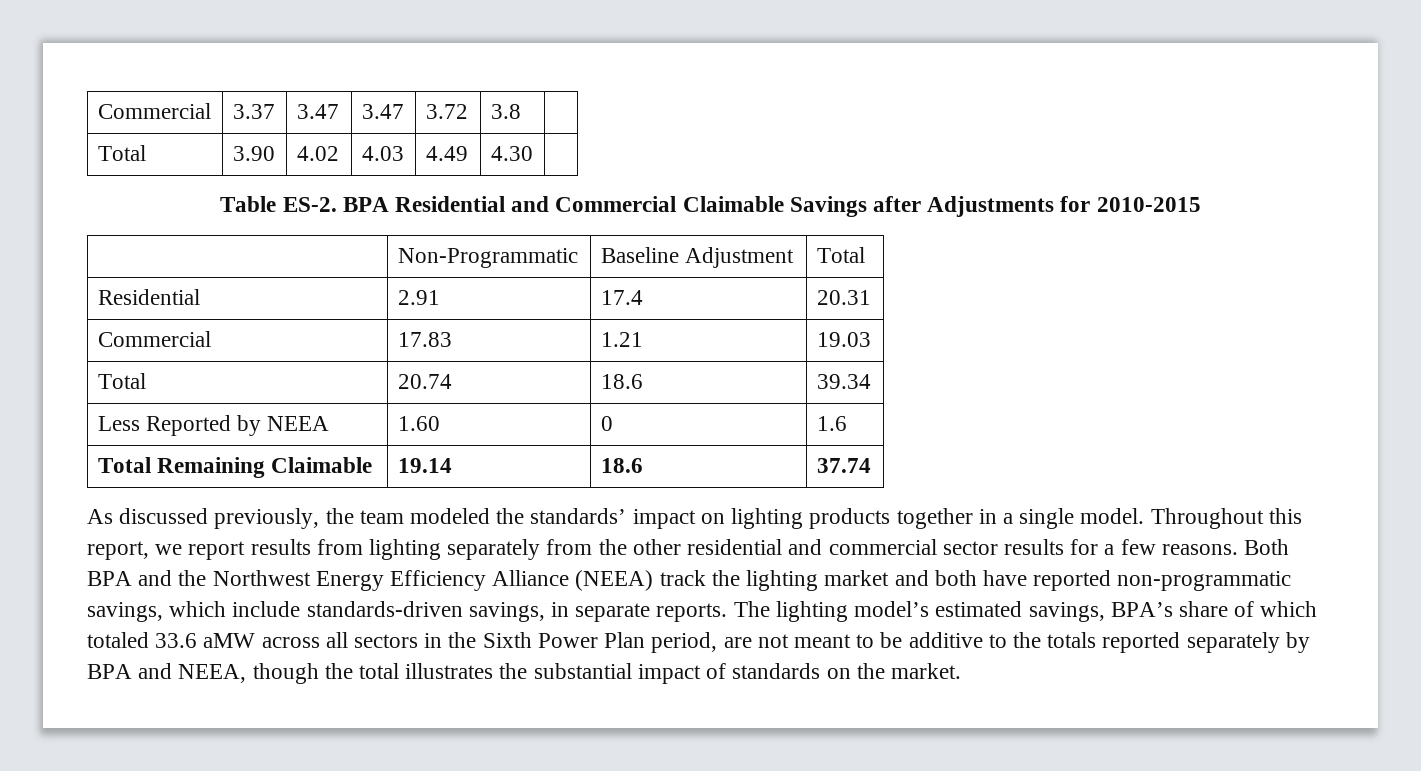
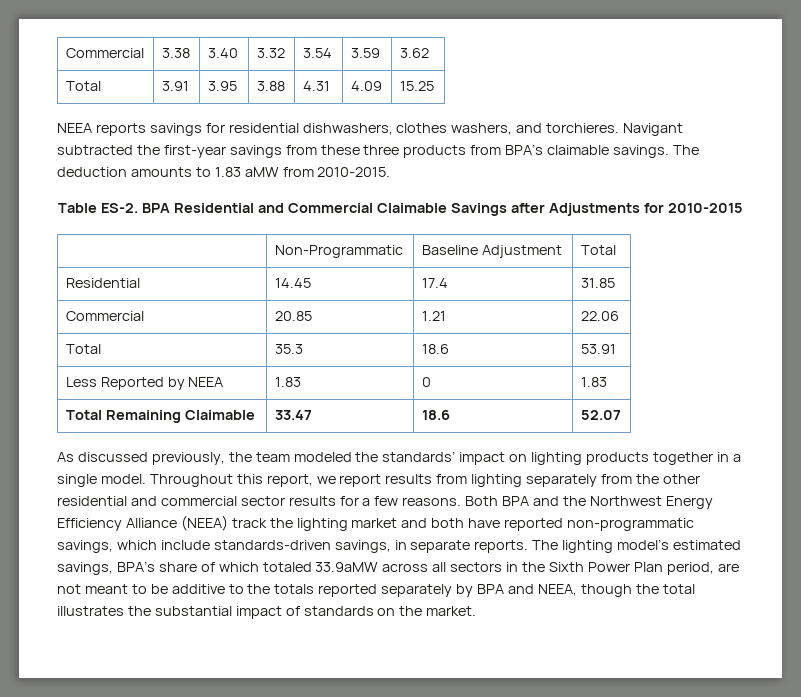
[97,103,211,119] [232,104,275,119] [296,104,339,119] [361,104,404,119] [425,104,468,119] [490,104,521,119] [97,145,146,161] [232,146,275,161] [296,146,339,161] [361,146,404,161] [425,146,468,161] [490,146,533,161] Commercial | 3.37 | 3.47 | 3.47 | 3.72 | 3.8 | // Total | 3.90 | 4.02 | 4.03 | 4.49 | 4.30 | -> [65,48,144,58] [161,48,190,58] [207,48,238,58] [256,48,285,58] [302,48,332,58] [350,48,380,58] [399,48,429,58] [65,81,101,91] [161,81,189,91] [207,81,237,91] [256,81,285,91] [302,81,330,91] [350,81,382,91] [399,81,434,91] [57,123,684,136] [57,144,699,158] [57,167,391,177] Commercial | 3.38 | 3.40 | 3.32 | 3.54 | 3.59 | 3.62 // Total | 3.91 | 3.95 | 3.88 | 4.31 | 4.09 | 15.25 // NEEA reports savings for residential dishwashers, clothes washers, and torchieres. Navigant subtracted the first-year savings from these three products from BPA’s claimable savings. The deduction amounts to 1.83 aMW from 2010-2015.
[397,290,440,305] 2.91 -> [274,278,311,288] 14.45
[816,290,871,305] [97,331,211,347] [397,332,452,347] 20.31 // Commercial | 17.83 -> [580,278,615,288] [65,311,144,321] [274,311,312,321] 31.85 // Commercial | 20.85
[816,332,871,347] [97,373,146,389] [397,374,452,389] [600,374,643,389] [816,374,871,389] 19.03 // Total | 20.74 | 18.6 | 39.34 -> [580,311,619,321] [65,344,101,354] [274,344,303,354] [421,344,449,354] [580,344,616,354] 22.06 // Total | 35.3 | 18.6 | 53.91
[397,416,440,431] 1.60 -> [274,377,301,387] 1.83
[816,416,847,431] 1.6 -> [580,377,607,387] 1.83
[397,458,452,473] [600,458,643,473] [816,458,871,473] 19.14 | 18.6 | 37.74 -> [274,410,312,420] [421,410,450,420] [580,410,621,420] 33.47 | 18.6 | 52.07
[155,633,256,648] 33.6 aMW -> [315,562,379,572] 33.9aMW

